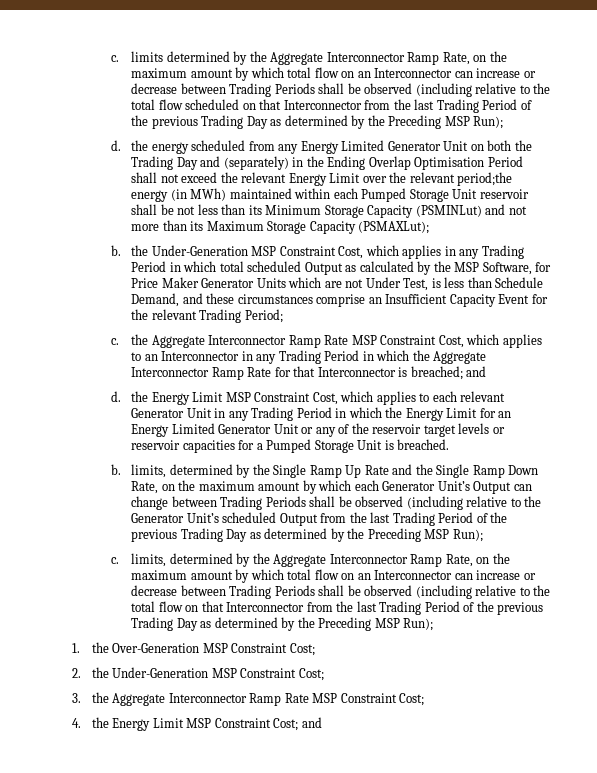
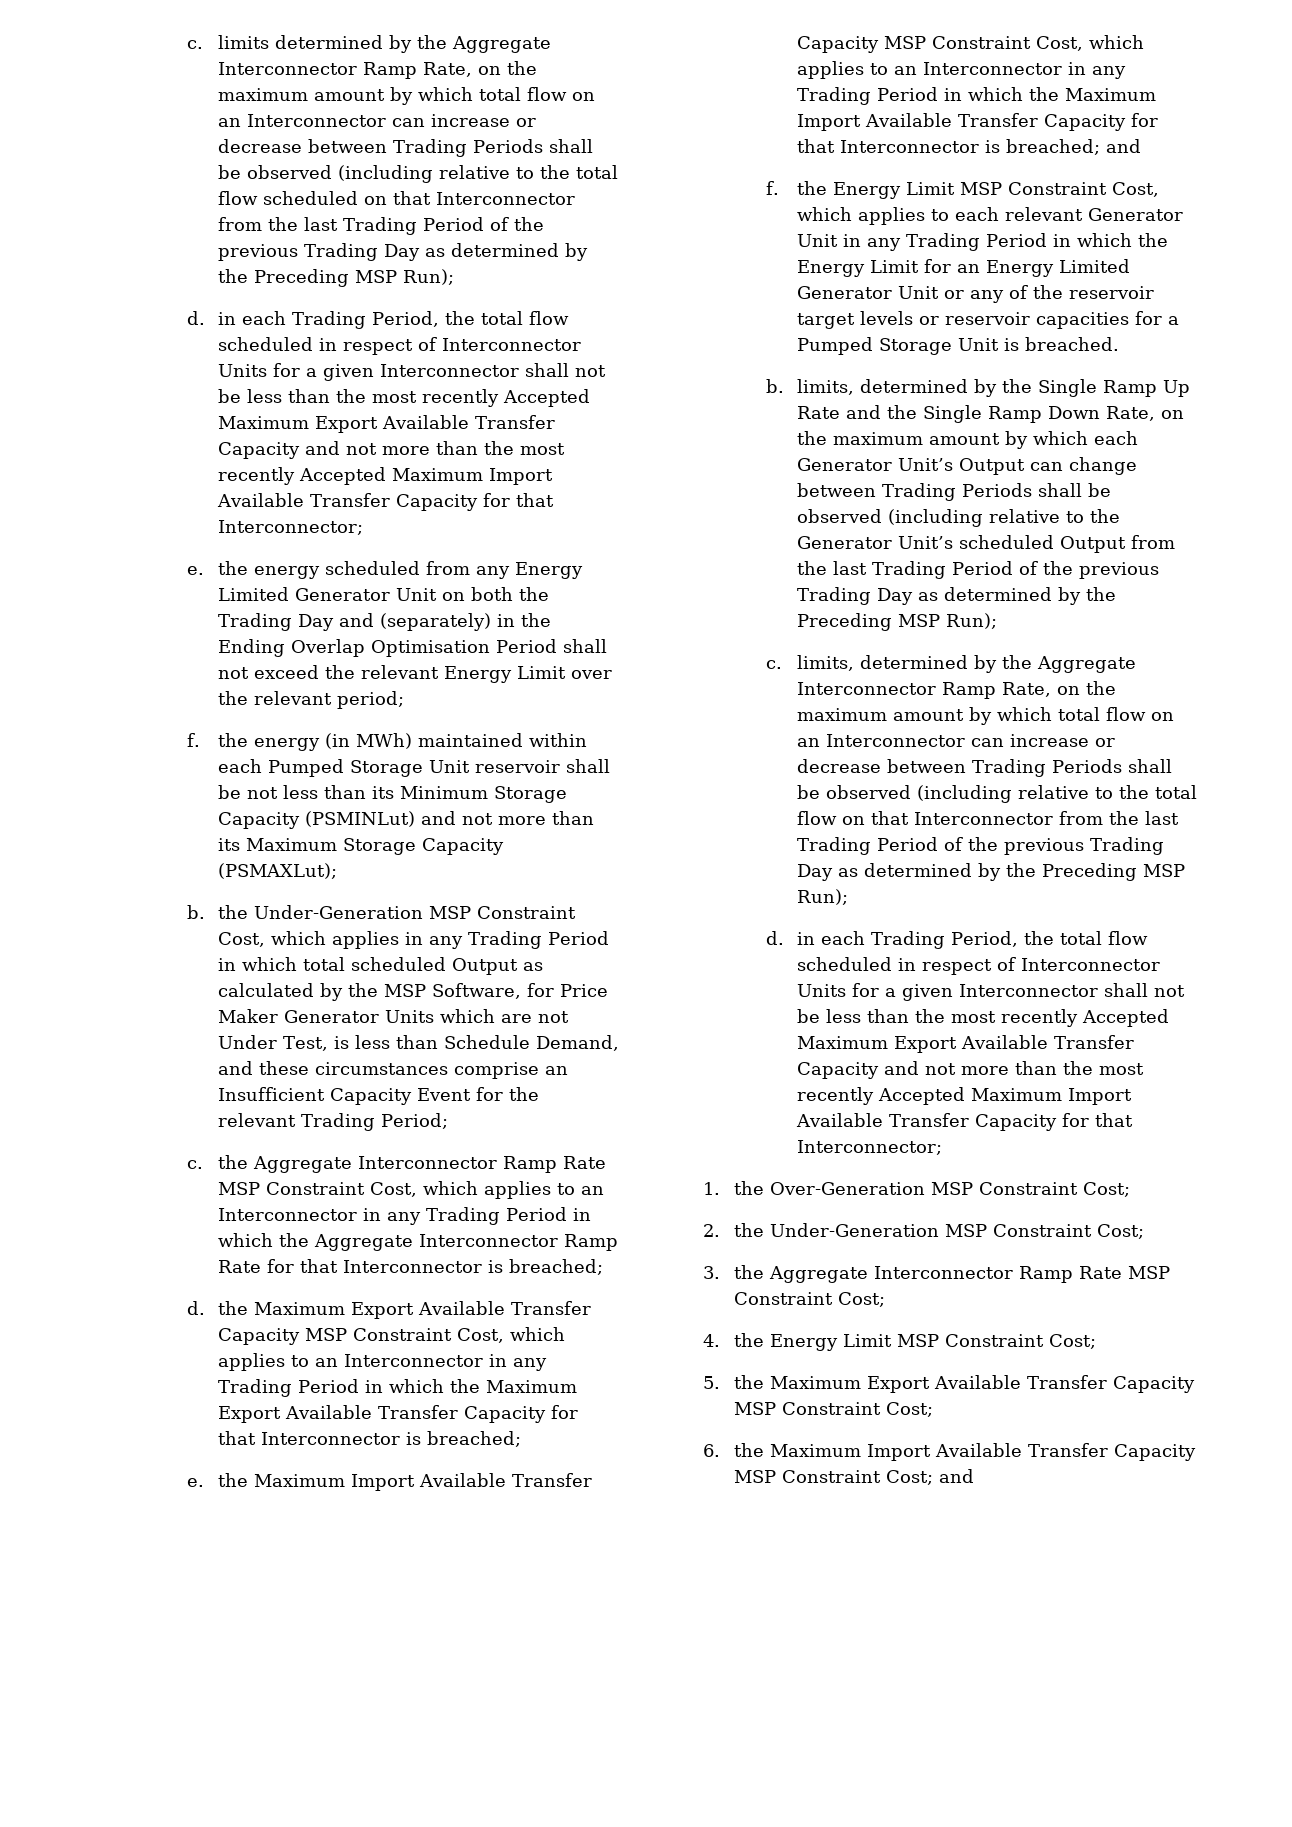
(122, 145) none -> [217,311,569,329] [217,337,581,355] [217,363,606,381] [217,389,590,407] [217,415,555,433] [217,441,565,459] [217,467,553,485] [216,493,554,511] [217,520,363,535] [186,566,204,575] in each Trading Period, the total flow scheduled in respect of Interconnector Units for a given Interconnector shall not be less than the most recently Accepted Maximum Export Available Transfer Capacity and not more than the most recently Accepted Maximum Import Available Transfer Capacity for that Interconnector; // e.
[457,172,513,186] period;the -> [336,691,404,709] [186,733,248,747] period; // f. the
(463, 373) none -> [186,1301,591,1319] [217,1327,565,1345] [217,1353,547,1371] [217,1379,577,1397] [217,1405,578,1423] [217,1431,521,1447] [186,1473,592,1491] [796,35,1144,53] [796,61,1126,79] [796,87,1156,105] [796,113,1158,131] [796,139,1100,155] // d. the Maximum Export Available Transfer Capacity MSP Constraint Cost, which applies to an Interconnector in any Trading Period in which the Maximum Export Available Transfer Capacity for that Interconnector is breached; // e. the Maximum Import Available Transfer Capacity MSP Constraint Cost, which applies to an Interconnector in any Trading Period in which the Maximum Import Available Transfer Capacity for that Interconnector is breached;
[111,391,122,402] d. -> [765,181,779,195] f.
(434, 624) none -> [765,931,1148,949] [796,957,1160,975] [796,983,1185,1001] [796,1009,1169,1027] [796,1035,1134,1053] [796,1061,1144,1079] [796,1087,1132,1105] [795,1113,1133,1131] [796,1140,942,1155] // d. in each Trading Period, the total flow scheduled in respect of Interconnector Units for a given Interconnector shall not be less than the most recently Accepted Maximum Export Available Transfer Capacity and not more than the most recently Accepted Maximum Import Available Transfer Capacity for that Interconnector;
(299, 724) none -> [703,1375,1196,1393] [734,1402,934,1417] [703,1443,1197,1461] [734,1470,934,1485] // 5. the Maximum Export Available Transfer Capacity MSP Constraint Cost; // 6. the Maximum Import Available Transfer Capacity MSP Constraint Cost;

